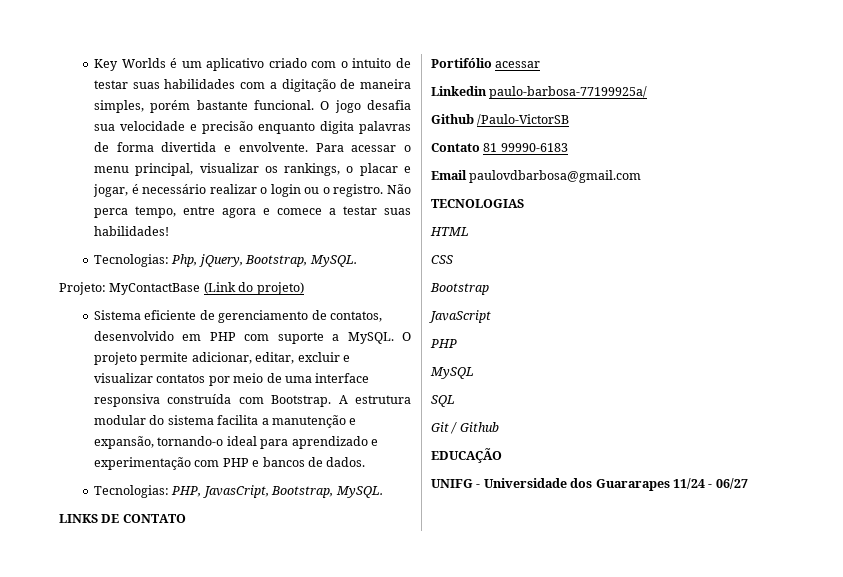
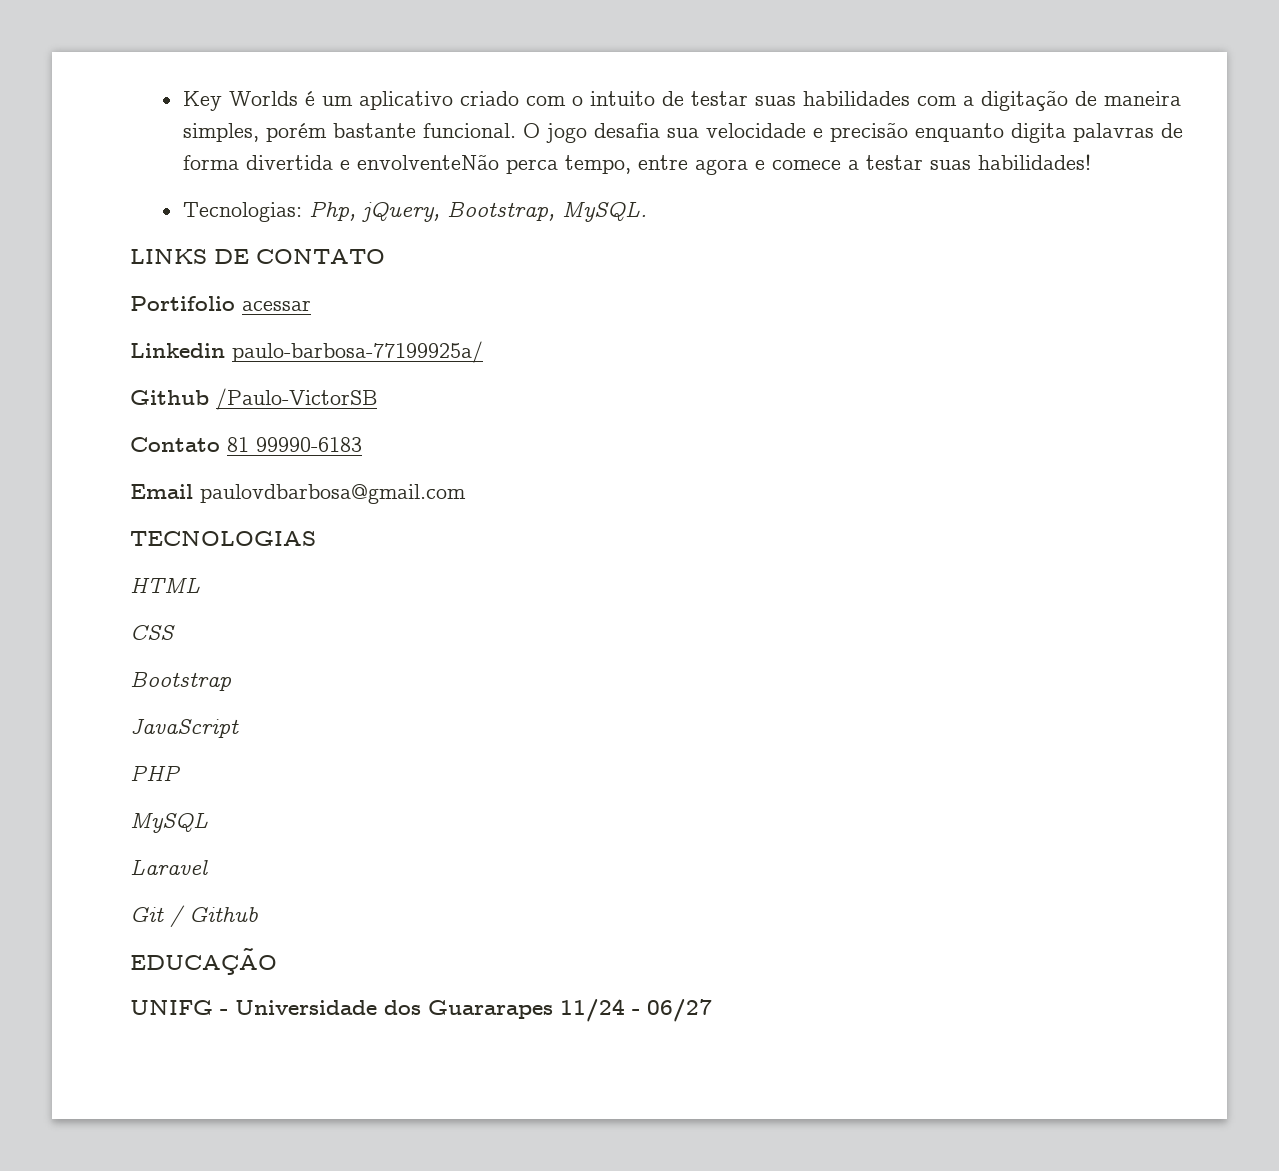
[238,142,411,152] [94,163,411,176] [93,184,411,197] envolvente. Para acessar o menu principal, visualizar os rankings, o placar e jogar, é necessário realizar o login ou o registro. Não -> [356,154,499,170] envolventeNão
[59,282,304,295] [94,310,382,323] [94,331,412,344] [94,352,350,365] [94,373,370,386] [94,394,411,407] [94,415,357,428] [94,436,378,449] [94,457,366,470] [94,485,383,498] // Projeto: MyContactBase (Link do projeto) // Sistema eficiente de gerenciamento de contatos, desenvolvido em PHP com suporte a MySQL. O projeto permite adicionar, editar, excluir e visualizar contatos por meio de uma interface responsiva construída com Bootstrap. A estrutura modular do sistema facilita a manutenção e expansão, tornando-o ideal para aprendizado e experimentação com PHP e bancos de dados. // Tecnologias: PHP, JavasCript, Bootstrap, MySQL. -> (647, 211) none
[431,58,492,68] Portifólio -> [130,296,235,311] Portifolio
[431,395,455,407] SQL -> [130,859,208,875] Laravel

